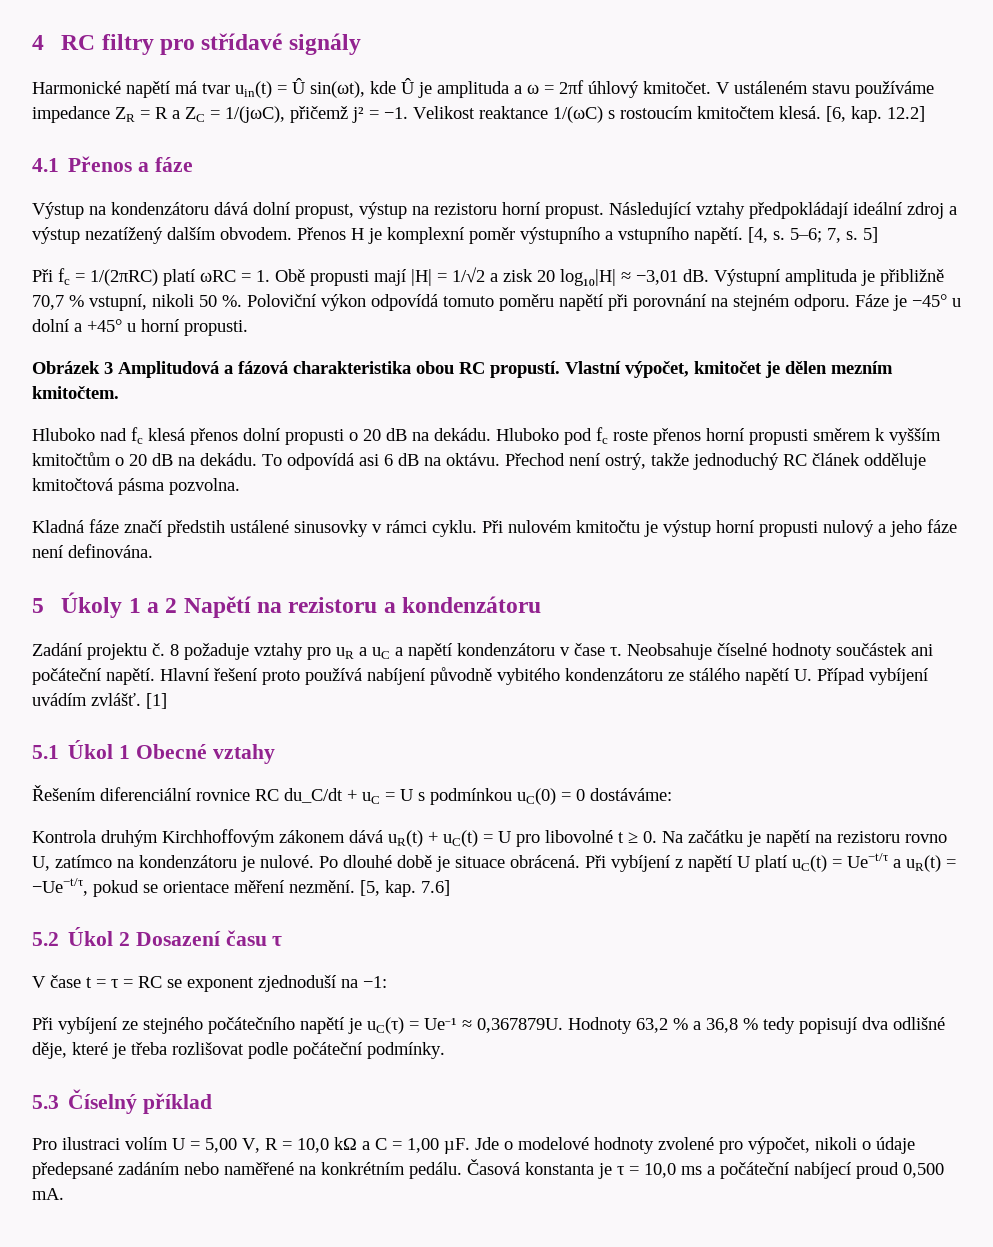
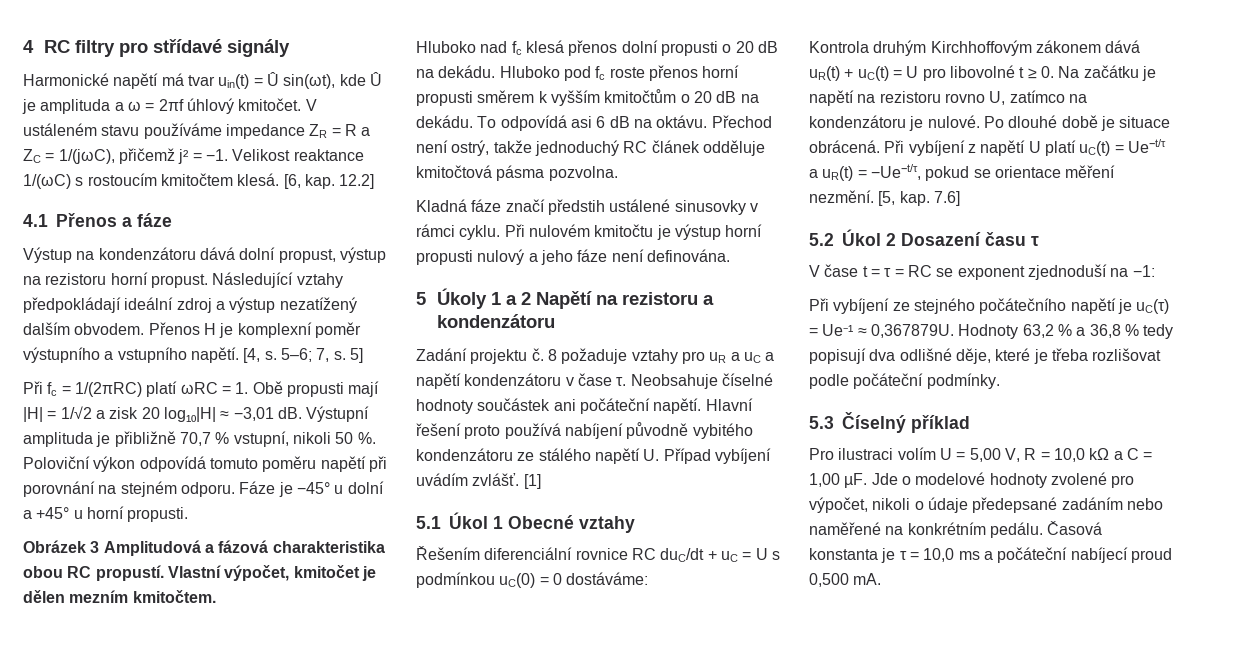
[284,788,343,803] du_C/dt -> [660,548,705,562] duC/dt

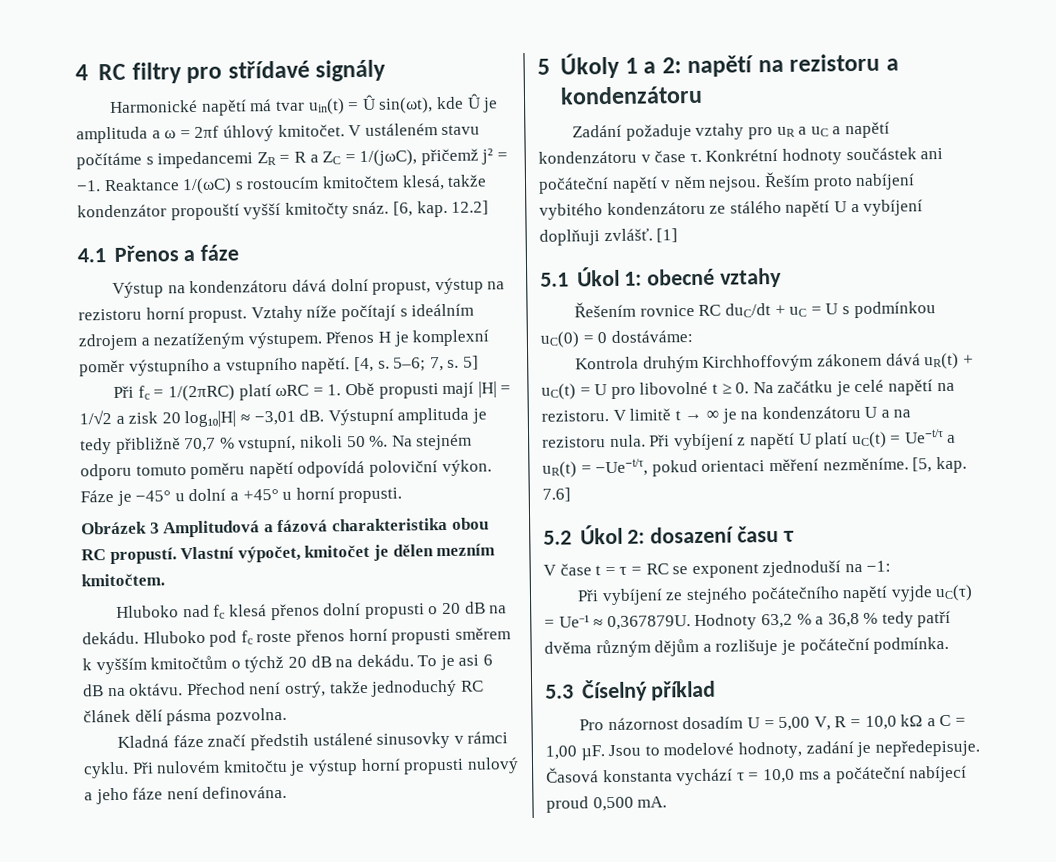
[143,123,305,139] používáme impedance -> [76,151,254,170] počítáme s impedancemi
[232,149,364,161] Velikost reaktance -> [103,178,180,192] Reaktance
[237,173,280,186] klesá. -> [401,174,488,191] [77,201,390,221] klesá, takže kondenzátor propouští vyšší kmitočty snáz.
[212,272,343,288] [23,297,357,313] [23,322,145,335] Následující vztahy předpokládají ideální zdroj a výstup nezatížený dalším obvodem. -> [250,303,475,323] [78,331,322,351] Vztahy níže počítají s ideálním zdrojem a nezatíženým výstupem.
(111, 439) none -> [80,438,112,455] tedy
[23,456,387,472] [23,481,235,497] Poloviční výkon odpovídá tomuto poměru napětí při porovnání na stejném odporu. -> [391,433,473,451] [80,459,492,481] Na stejném odporu tomuto poměru napětí odpovídá poloviční výkon.
(690, 98) none -> [244,655,285,673] týchž
[500,115,567,131] odpovídá -> [439,654,455,671] je
[702,140,765,156] [416,165,492,178] odděluje kmitočtová -> [134,709,163,722] dělí
[520,291,592,309] 2 Napětí -> [661,55,755,78] 2: napětí
[470,348,557,364] projektu č. 8 -> (623, 131) none
[630,373,773,389] Neobsahuje číselné -> [705,148,779,162] Konkrétní
[653,398,753,414] [416,422,689,439] napětí. Hlavní řešení proto používá nabíjení původně -> [611,171,916,193] napětí v něm nejsou. Řeším proto nabíjení
[643,448,771,464] [416,473,468,486] U. Případ vybíjení uvádím -> [833,199,924,216] [539,229,600,246] U a vybíjení doplňuji
[493,515,574,529] 1 Obecné -> [624,268,716,286] 1: obecné
[484,547,573,560] diferenciální -> (637, 309) none
[809,90,1087,106] [809,115,1171,131] [809,140,880,153] napětí na rezistoru rovno U, zatímco na kondenzátoru je nulové. Po dlouhé době je situace obrácená. -> [854,379,955,396] [541,405,912,424] [542,434,646,448] celé napětí na rezistoru. V limitě t → ∞ je na kondenzátoru U a na rezistoru nula.
[973,165,1116,178] [809,190,874,203] se orientace měření nezmění. -> [701,457,909,472] orientaci měření nezměníme.
[886,232,981,246] 2 Dosazení -> [627,526,735,544] 2: dosazení
[1117,299,1132,314] je -> [890,585,933,602] vyjde
[809,348,1162,364] [809,373,1000,389] popisují dva odlišné děje, které je třeba rozlišovat podle počáteční podmínky. -> [917,610,952,628] [544,636,950,658] patří dvěma různým dějům a rozlišuje je počáteční podmínka.
[838,447,936,460] ilustraci volím -> [607,716,744,731] názornost dosadím
[871,472,1135,488] [809,497,1163,513] [809,522,1043,538] Jde o modelové hodnoty zvolené pro výpočet, nikoli o údaje předepsané zadáním nebo naměřené na konkrétním pedálu. -> [608,739,980,759] Jsou to modelové hodnoty, zadání je nepředepisuje.
[881,548,896,563] je -> [676,768,734,786] vychází

